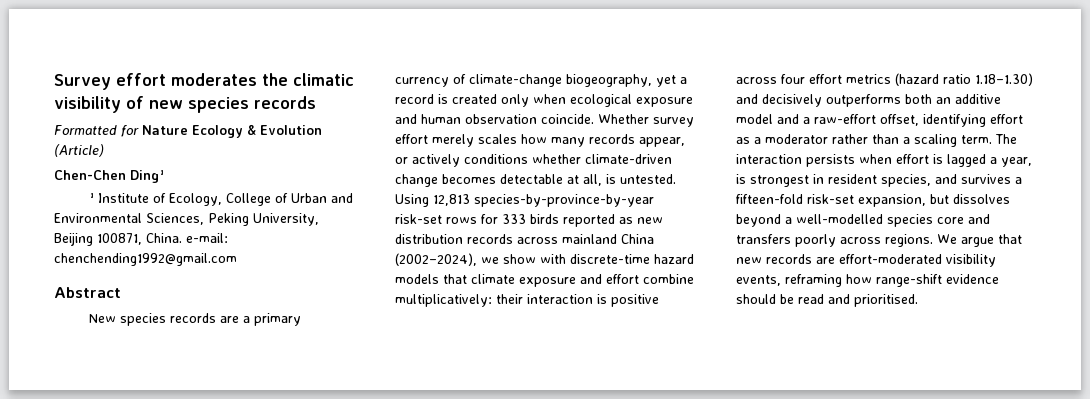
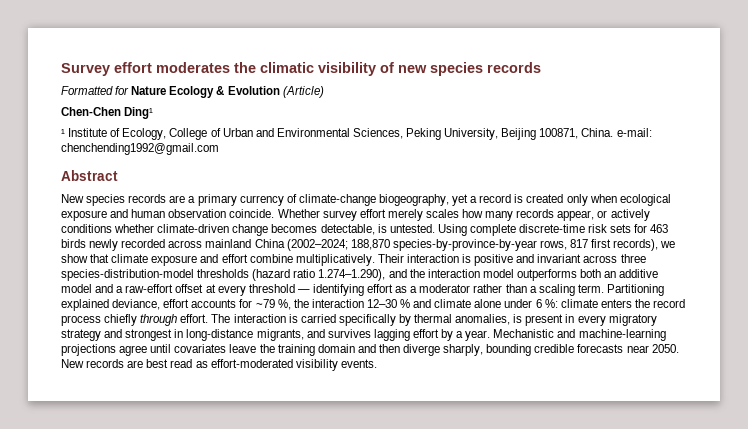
[500,174,676,186] [395,194,654,207] [395,214,663,227] [395,234,654,244] [395,253,694,266] [395,274,439,284] detectable at all, is untested. Using 12,813 species-by-province-by-year risk-set rows for 333 birds reported as new distribution records across mainland China (2002–2024), we show with discrete-time hazard models -> [320,224,669,236] [61,239,676,251] [61,254,88,263] detectable, is untested. Using complete discrete-time risk sets for 463 birds newly recorded across mainland China (2002–2024; 188,870 species-by-province-by-year rows, 817 first records), we show
[395,294,523,307] multiplicatively: their -> [295,254,404,266] multiplicatively. Their
[736,73,1033,86] [736,94,822,107] across four effort metrics (hazard ratio 1.18–1.30) and decisively -> [516,254,646,263] [61,269,514,281] and invariant across three species-distribution-model thresholds (hazard ratio 1.274–1.290), and the interaction model
[880,114,919,126] offset, -> [175,284,310,296] offset at every threshold —
[995,134,1017,144] [736,154,1032,167] [736,174,1022,187] [736,194,1010,207] [736,214,990,227] [736,234,1022,247] [736,254,996,267] [736,274,999,287] [736,294,918,307] The interaction persists when effort is lagged a year, is strongest in resident species, and survives a fifteen-fold risk-set expansion, but dissolves beyond a well-modelled species core and transfers poorly across regions. We argue that new records are effort-moderated visibility events, reframing how range-shift evidence should be read and prioritised. -> [606,284,664,296] [61,299,686,311] [61,314,657,326] [61,329,666,341] [61,344,679,356] [61,359,377,371] Partitioning explained deviance, effort accounts for ~79 %, the interaction 12–30 % and climate alone under 6 %: climate enters the record process chiefly through effort. The interaction is carried specifically by thermal anomalies, is present in every migratory strategy and strongest in long-distance migrants, and survives lagging effort by a year. Mechanistic and machine-learning projections agree until covariates leave the training domain and then diverge sharply, bounding credible forecasts near 2050. New records are best read as effort-moderated visibility events.

